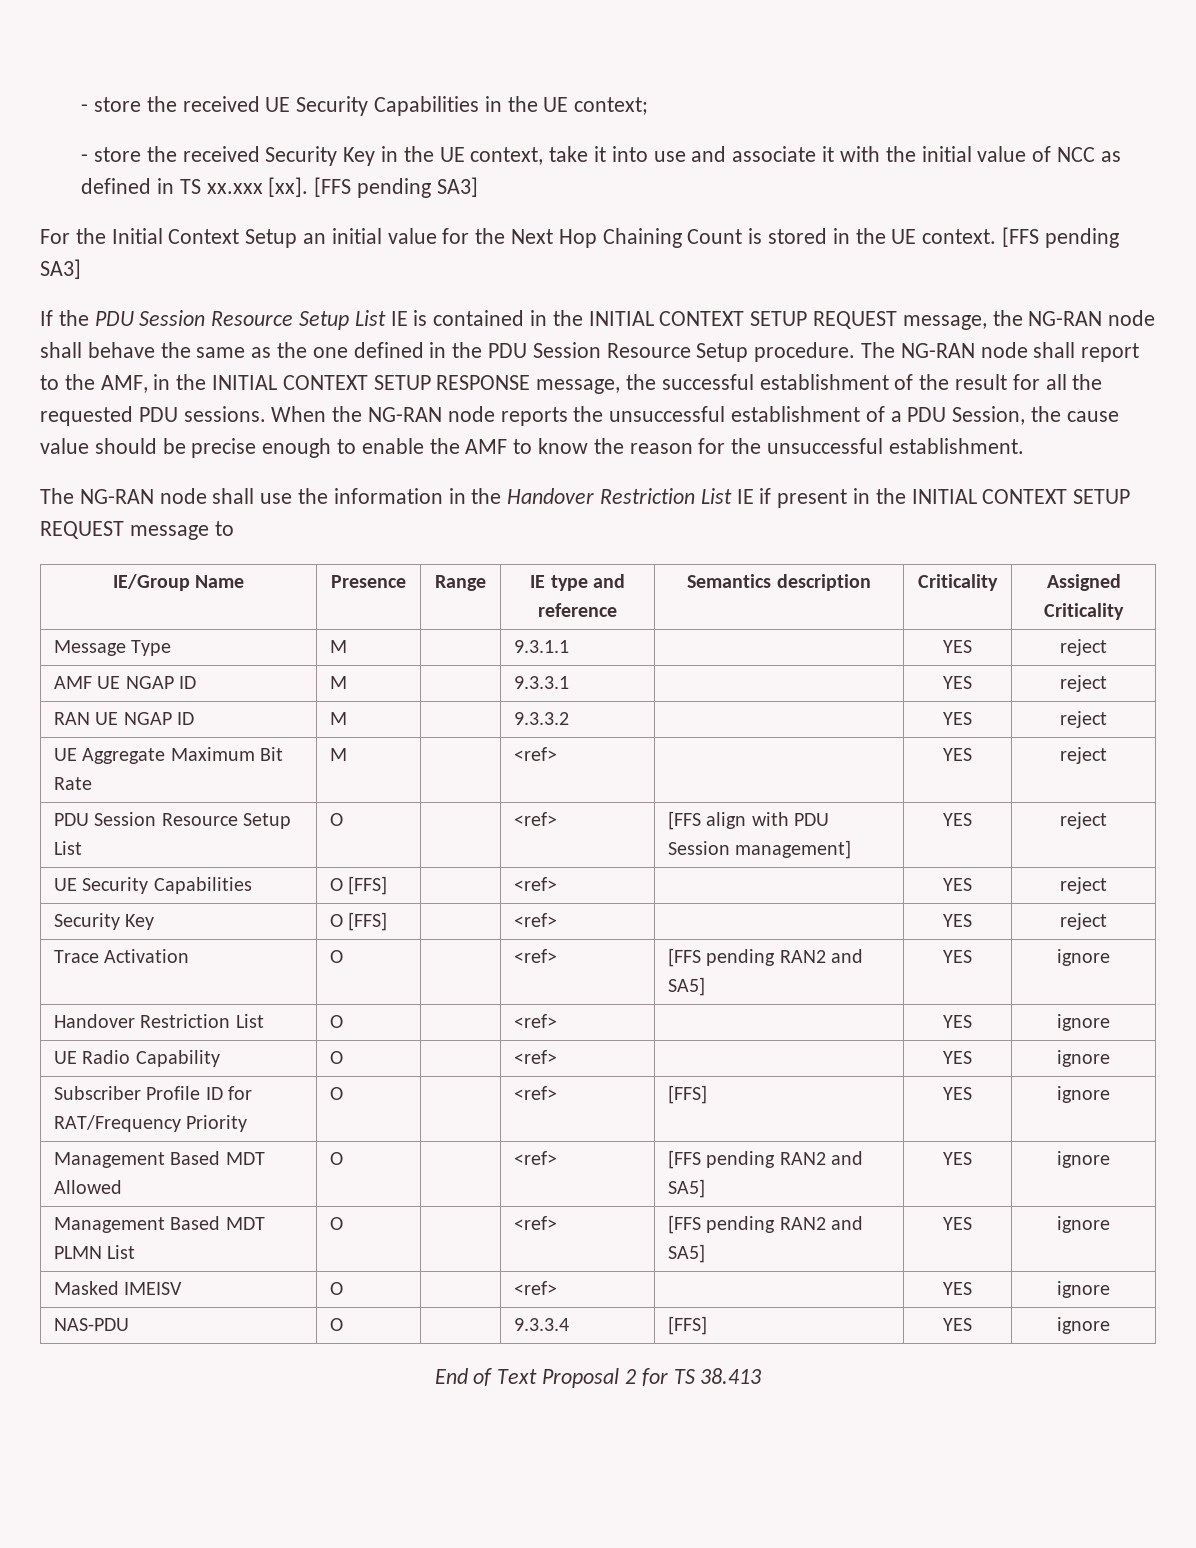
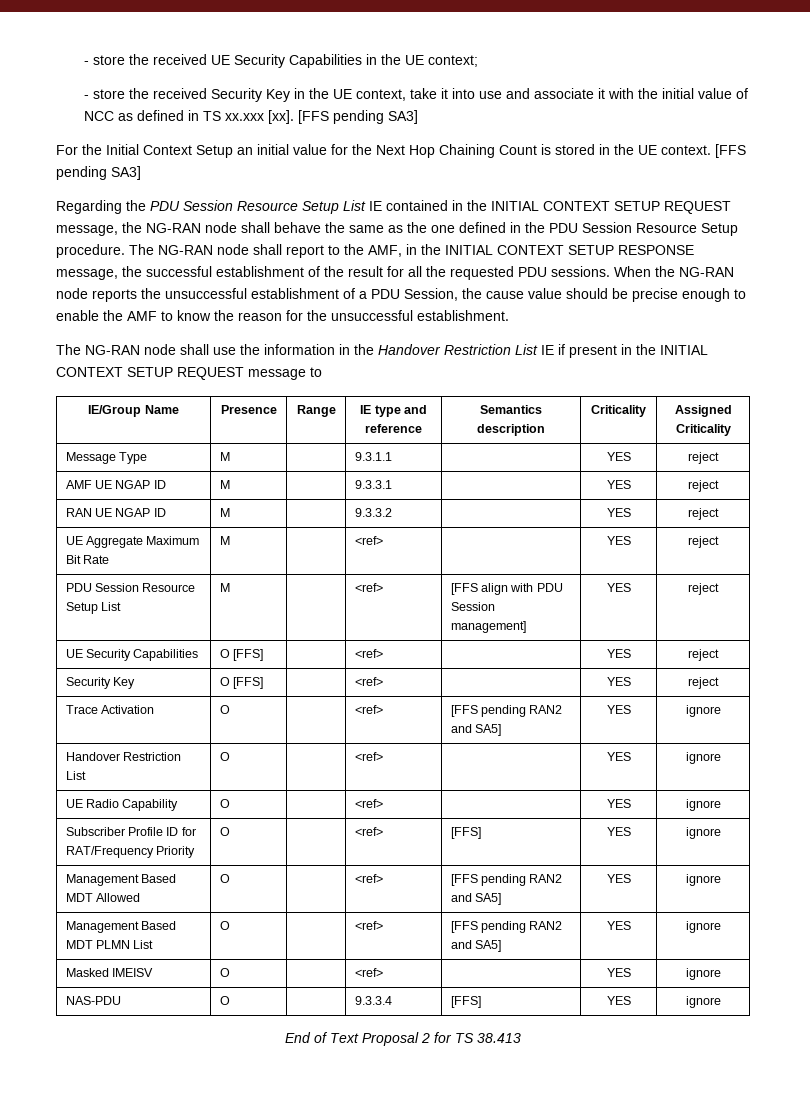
[40,310,53,326] If -> [56,200,122,214] Regarding
[413,310,428,326] is -> (382, 206) none
[330,813,344,826] O -> [219,583,230,592] M

